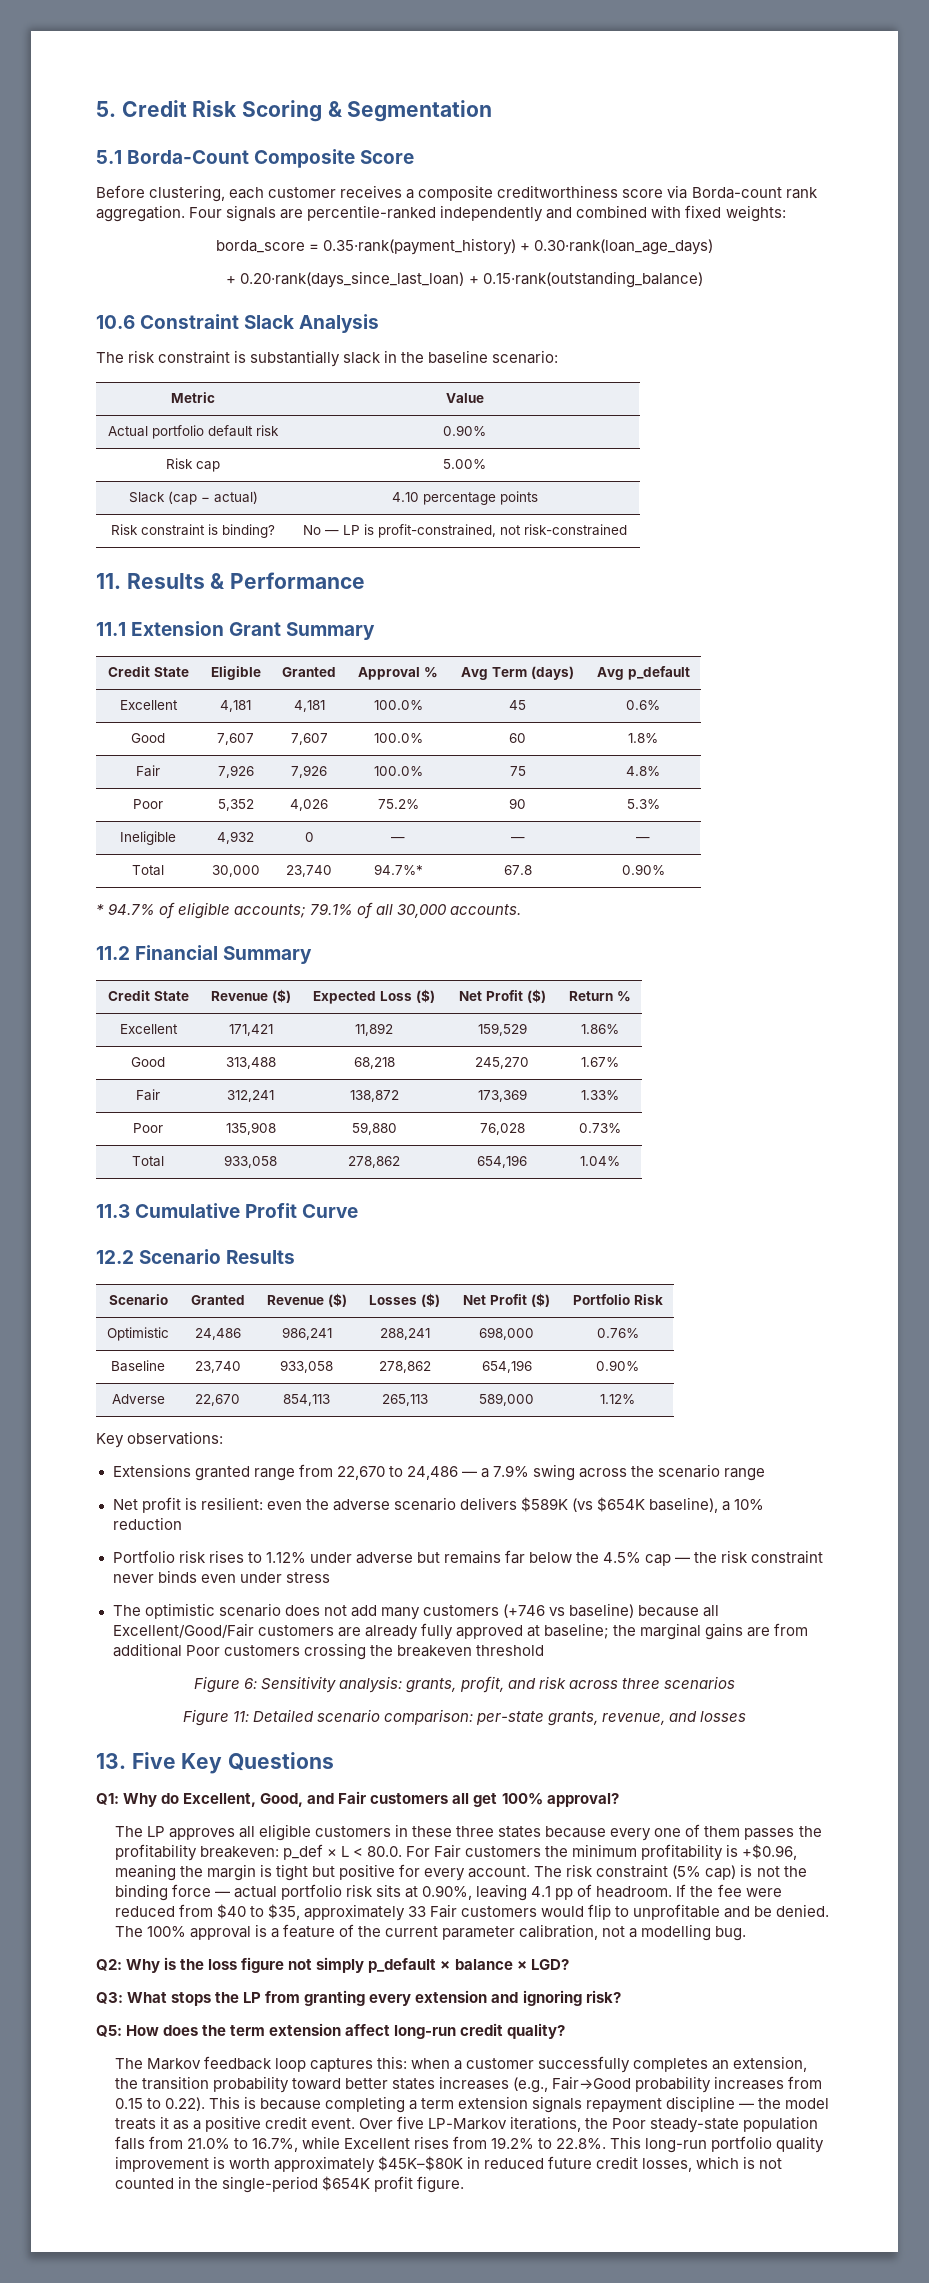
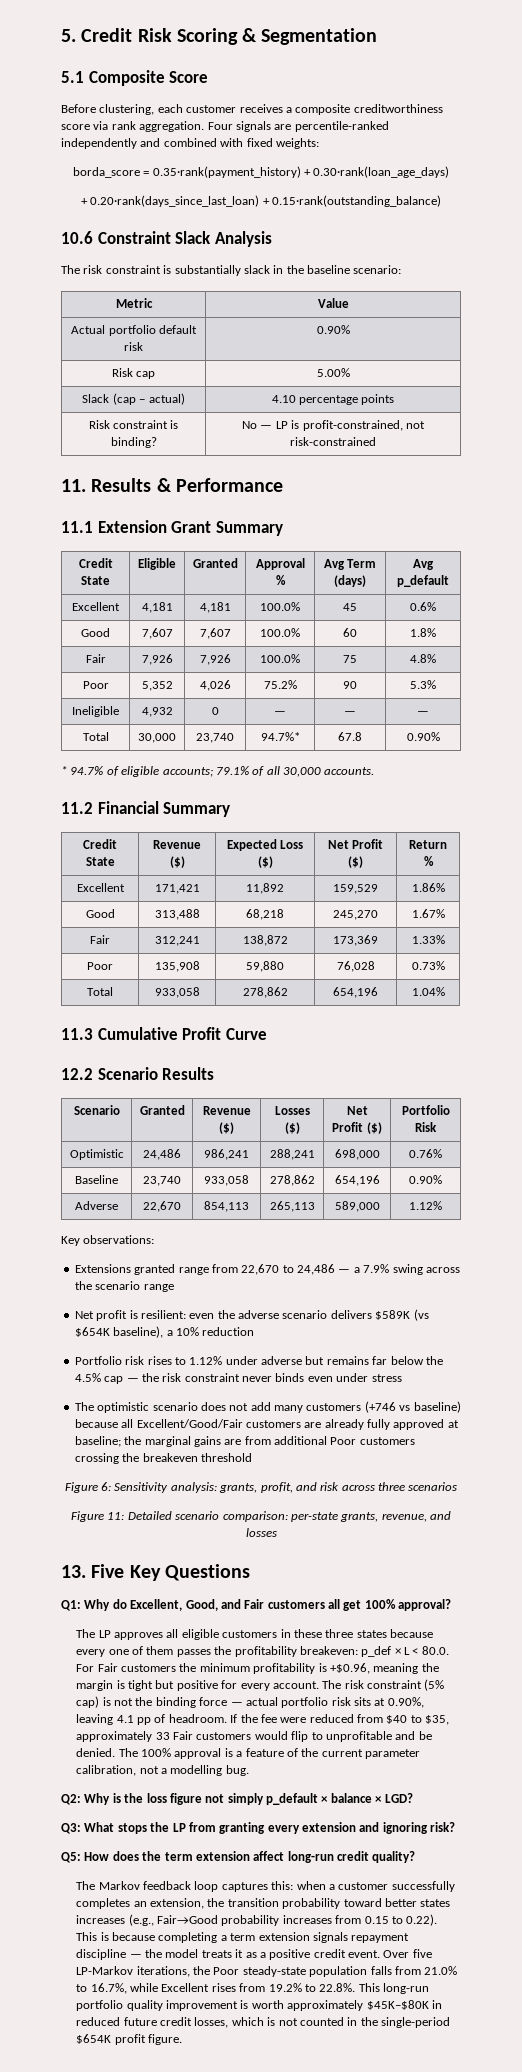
[127,150,250,164] Borda-Count -> (84, 77) none
[691,187,782,199] Borda-count -> (109, 125) none

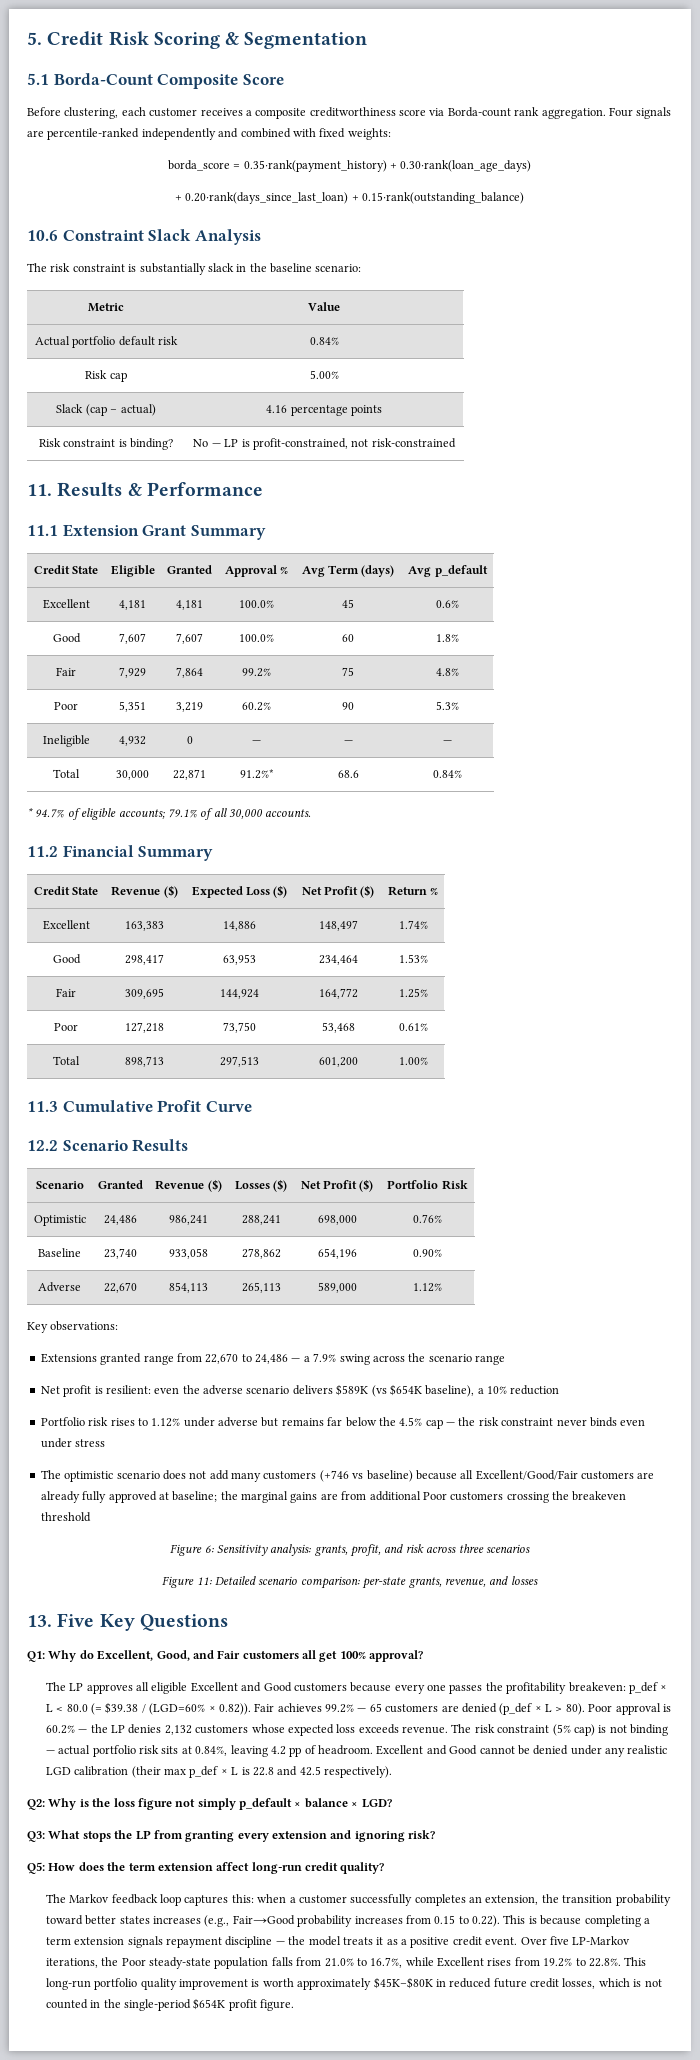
(84, 77) none -> [53,73,153,85] Borda-Count
(109, 125) none -> [447,107,511,117] Borda-count
[316,325,350,334] 0.90% -> [309,337,339,345] 0.84%
[271,395,296,403] 4.10 -> [266,405,288,413] 4.16
[141,654,173,665] [199,654,231,665] [260,654,300,663] 7,926 | 7,926 | 100.0% -> [119,667,146,678] [176,667,203,678] [242,668,271,677] 7,929 | 7,864 | 99.2%
[141,681,173,691] [199,680,231,691] [263,680,297,689] 5,352 | 4,026 | 75.2% -> [119,701,146,712] [176,702,203,712] [242,702,271,711] 5,351 | 3,219 | 60.2%
[196,733,234,743] [260,732,300,741] [338,732,362,741] [406,732,440,741] 23,740 | 94.7%* | 67.8 | 0.90% -> [173,769,206,780] [239,769,274,779] [337,770,359,778] [433,770,462,778] 22,871 | 91.2%* | 68.6 | 0.84%
[154,884,200,894] [246,883,284,894] [333,884,378,894] [411,883,445,892] [85,909,115,918] [154,909,200,920] [246,909,284,920] [333,910,378,920] [411,909,445,918] [90,935,110,944] [154,936,200,946] [242,935,288,946] [333,935,378,946] [411,935,445,944] [87,962,113,970] [154,961,200,972] [246,961,284,972] [336,961,375,972] [411,961,445,970] [87,987,113,996] [154,987,200,998] [242,987,288,998] [333,987,378,998] [411,987,445,996] 171,421 | 11,892 | 159,529 | 1.86% // Good | 313,488 | 68,218 | 245,270 | 1.67% // Fair | 312,241 | 138,872 | 173,369 | 1.33% // Poor | 135,908 | 59,880 | 76,028 | 0.73% // Total | 933,058 | 278,862 | 654,196 | 1.04% -> [125,921,164,931] [223,921,256,931] [318,920,358,931] [398,920,428,929] [52,954,81,964] [125,954,164,965] [223,954,256,965] [318,955,358,965] [398,954,428,963] [56,988,76,997] [125,988,164,999] [220,989,259,999] [318,988,358,999] [398,988,428,998] [54,1023,78,1031] [125,1022,164,1033] [223,1022,256,1033] [321,1022,355,1033] [398,1023,428,1031] [53,1056,80,1065] [125,1056,164,1067] [220,1056,259,1067] [318,1057,358,1067] [398,1057,428,1065] 163,383 | 14,886 | 148,497 | 1.74% // Good | 298,417 | 63,953 | 234,464 | 1.53% // Fair | 309,695 | 144,924 | 164,772 | 1.25% // Poor | 127,218 | 73,750 | 53,468 | 0.61% // Total | 898,713 | 297,513 | 601,200 | 1.00%
[222,1629,387,1638] customers in these three states -> [190,1682,347,1692] Excellent and Good customers
[132,1646,174,1655] of them -> (447, 1687) none
[421,1646,449,1655] [76,1663,439,1674] [76,1680,319,1691] 80.0. For Fair customers the minimum profitability is +$0.96, meaning the margin is tight but positive for every account. -> [66,1702,671,1715] [45,1724,449,1736] 80.0 (= $39.38 / (LGD=60% × 0.82)). Fair achieves 99.2% — 65 customers are denied (p_def × L > 80). Poor approval is 60.2% — the LP denies 2,132 customers whose expected loss exceeds revenue.
[135,1697,228,1708] the binding force -> [630,1724,669,1736] binding
[387,1697,424,1708] [76,1714,450,1725] [76,1731,432,1742] [76,1748,421,1759] [76,1765,249,1776] 0.90%, leaving 4.1 pp of headroom. If the fee were reduced from $40 to $35, approximately 33 Fair customers would flip to unprofitable and be denied. The 100% approval is a feature of the current parameter calibration, not a modelling bug. -> [195,1745,668,1757] [45,1766,393,1778] 0.84%, leaving 4.2 pp of headroom. Excellent and Good cannot be denied under any realistic LGD calibration (their max p_def × L is 22.8 and 42.5 respectively).

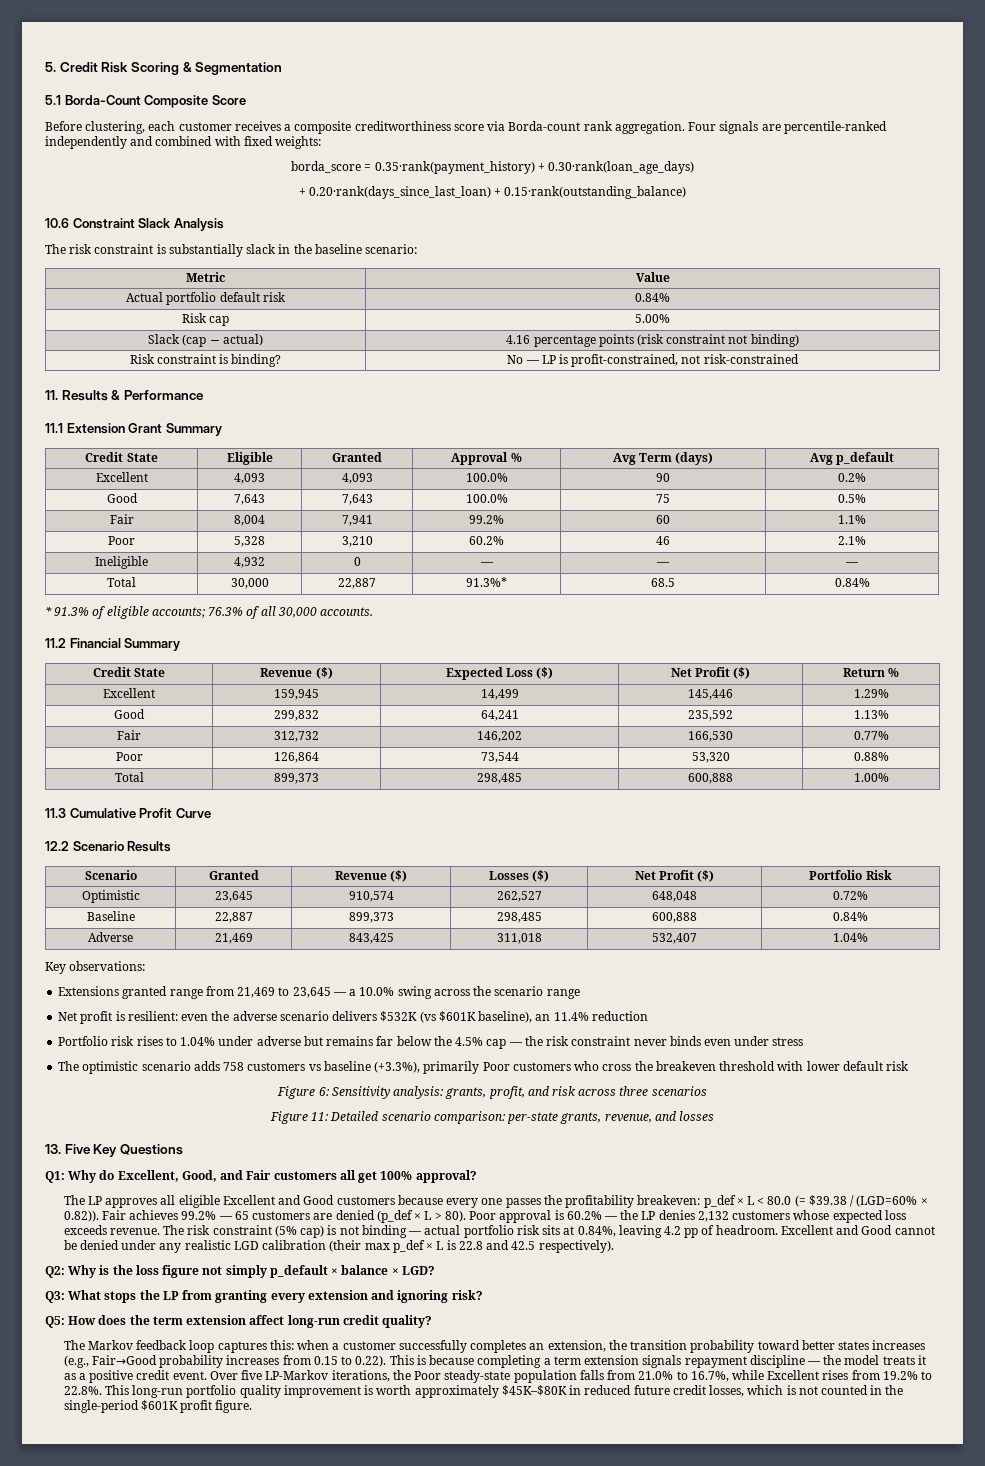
(382, 410) none -> [637,334,799,347] (risk constraint not binding)
[119,600,146,610] [176,600,203,610] [239,600,274,608] [342,599,354,608] [436,600,459,608] [52,633,81,643] [119,633,146,644] [176,633,203,644] [239,634,274,642] [342,634,354,642] [436,634,459,642] [56,667,76,676] [119,667,146,678] [176,667,203,678] 4,181 | 4,181 | 100.0% | 45 | 0.6% // Good | 7,607 | 7,607 | 100.0% | 60 | 1.8% // Fair | 7,929 | 7,864 -> [234,473,265,484] [341,473,373,484] [465,473,508,482] [656,473,670,482] [838,473,866,482] [106,493,138,503] [234,494,265,505] [341,494,373,505] [465,494,508,503] [656,494,670,503] [838,494,866,503] [109,514,134,524] [234,515,265,526] [341,515,373,526] 4,093 | 4,093 | 100.0% | 90 | 0.2% // Good | 7,643 | 7,643 | 100.0% | 75 | 0.5% // Fair | 8,004 | 7,941
[342,667,354,676] [436,668,459,676] [54,702,78,710] [119,701,146,712] [176,702,203,712] 75 | 4.8% // Poor | 5,351 | 3,219 -> [656,515,670,524] [838,515,866,524] [108,536,135,545] [234,536,265,547] [341,536,373,547] 60 | 1.1% // Poor | 5,328 | 3,210
[342,702,354,710] [436,701,459,710] 90 | 5.3% -> [656,536,670,545] [838,536,866,545] 46 | 2.1%
[173,769,206,780] [239,769,274,779] [337,770,359,778] 22,871 | 91.2%* | 68.6 -> [338,578,376,589] [466,577,507,587] [651,578,675,587] 22,887 | 91.3%* | 68.5
[35,809,65,818] 94.7% -> [54,607,90,616] 91.3%
[167,809,197,818] 79.1% -> [208,607,244,616] 76.3%
[125,921,164,931] [223,921,256,931] [318,920,358,931] [398,920,428,929] [52,954,81,964] [125,954,164,965] [223,954,256,965] [318,955,358,965] [398,954,428,963] [56,988,76,997] [125,988,164,999] [220,989,259,999] [318,988,358,999] [398,988,428,998] [54,1023,78,1031] [125,1022,164,1033] [223,1022,256,1033] [321,1022,355,1033] [398,1023,428,1031] [53,1056,80,1065] [125,1056,164,1067] [220,1056,259,1067] [318,1057,358,1067] 163,383 | 14,886 | 148,497 | 1.74% // Good | 298,417 | 63,953 | 234,464 | 1.53% // Fair | 309,695 | 144,924 | 164,772 | 1.25% // Poor | 127,218 | 73,750 | 53,468 | 0.61% // Total | 898,713 | 297,513 | 601,200 -> [274,689,319,700] [480,689,519,700] [688,689,733,700] [853,689,889,698] [114,709,145,719] [274,710,319,721] [480,710,519,721] [688,710,733,721] [853,710,889,719] [117,730,141,740] [274,731,319,742] [477,731,522,742] [688,731,733,742] [853,731,889,740] [115,752,143,761] [274,752,319,763] [480,752,519,763] [691,752,730,763] [853,752,889,761] [114,772,144,782] [274,773,319,784] [477,773,522,784] [688,773,733,784] 159,945 | 14,499 | 145,446 | 1.29% // Good | 299,832 | 64,241 | 235,592 | 1.13% // Fair | 312,732 | 146,202 | 166,530 | 0.77% // Poor | 126,864 | 73,544 | 53,320 | 0.88% // Total | 899,373 | 298,485 | 600,888
[103,1215,137,1225] [169,1215,208,1225] [241,1215,281,1225] [317,1215,357,1225] [413,1214,442,1223] [38,1248,81,1257] [103,1248,137,1259] [169,1248,208,1259] [241,1248,281,1259] [317,1248,357,1259] [413,1249,442,1257] [38,1282,81,1292] [103,1282,137,1293] [169,1282,208,1293] [241,1282,281,1293] [317,1282,357,1293] [413,1283,442,1292] 24,486 | 986,241 | 288,241 | 698,000 | 0.76% // Baseline | 23,740 | 933,058 | 278,862 | 654,196 | 0.90% // Adverse | 22,670 | 854,113 | 265,113 | 589,000 | 1.12% -> [214,891,253,902] [348,891,394,902] [496,891,542,902] [652,891,697,902] [833,891,868,900] [86,911,135,921] [214,912,253,923] [348,912,394,923] [496,912,542,923] [652,912,697,923] [833,912,868,921] [88,932,133,942] [214,933,253,944] [348,933,394,944] [496,933,542,944] [652,933,697,944] [833,933,868,942] 23,645 | 910,574 | 262,527 | 648,048 | 0.72% // Baseline | 22,887 | 899,373 | 298,485 | 600,888 | 0.84% // Adverse | 21,469 | 843,425 | 311,018 | 532,407 | 1.04%
[205,1353,288,1364] 22,670 to 24,486 -> [237,987,331,998] 21,469 to 23,645
[313,1353,337,1362] 7.9% -> [359,987,395,996] 10.0%
[336,1384,507,1397] $589K (vs $654K baseline), a 10% -> [380,1011,589,1023] $532K (vs $601K baseline), an 11.4%
[151,1418,181,1427] 1.12% -> [180,1037,216,1046] 1.04%
[162,1470,655,1482] [40,1491,549,1503] does not add many customers (+746 vs baseline) because all Excellent/Good/Fair customers are already fully approved at baseline; the marginal gains are from additional Poor customers crossing -> [193,1061,632,1074] adds 758 customers vs baseline (+3.3%), primarily Poor customers who cross
(91, 1517) none -> [777,1061,910,1071] with lower default risk
[193,1998,226,2010] $654K -> [140,1400,178,1411] $601K

